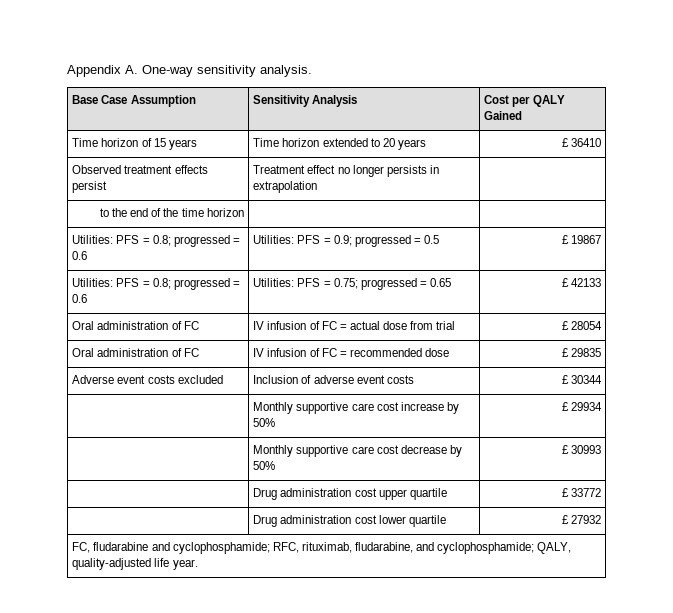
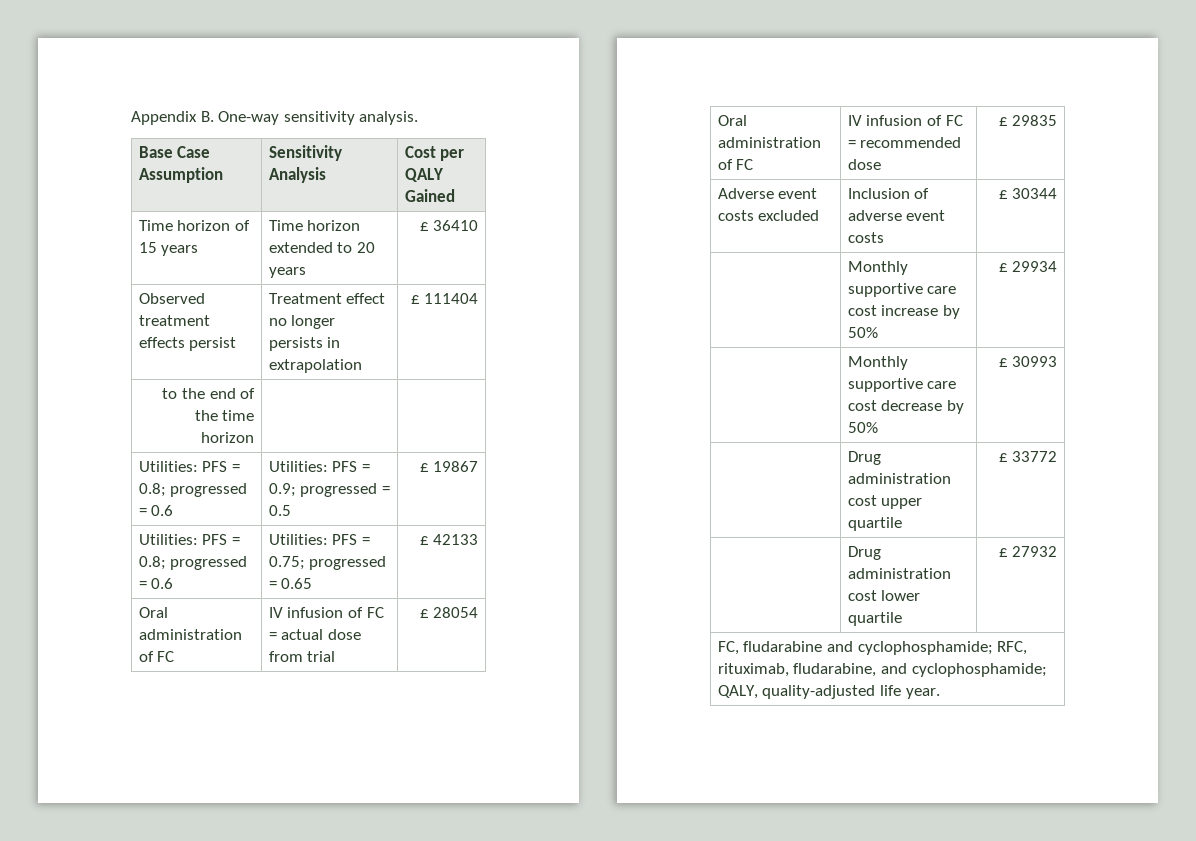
[125,65,138,74] A. -> [200,111,214,122] B.
(318, 187) none -> [410,293,479,304] £ 111404

